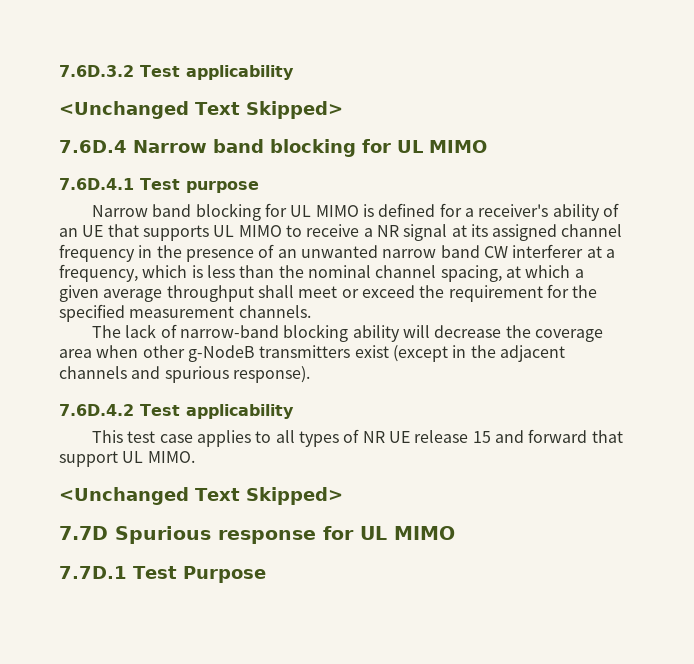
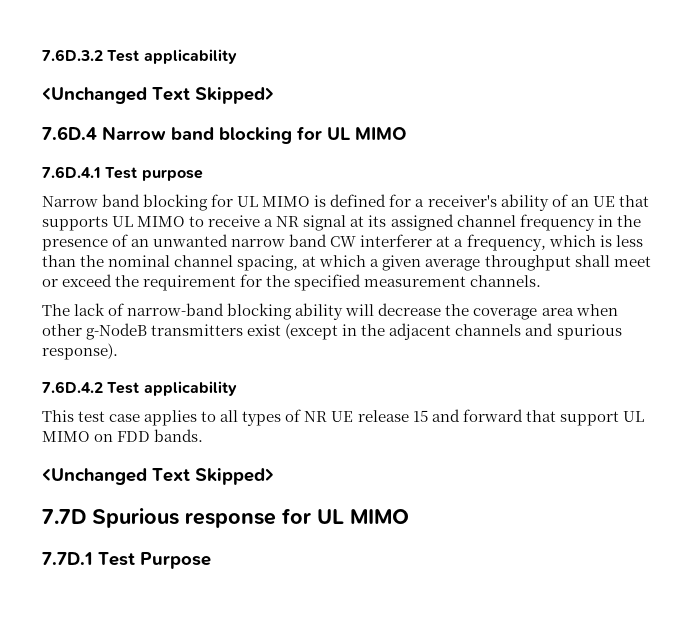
[147,451,195,463] MIMO. -> [42,429,204,442] MIMO on FDD bands.

